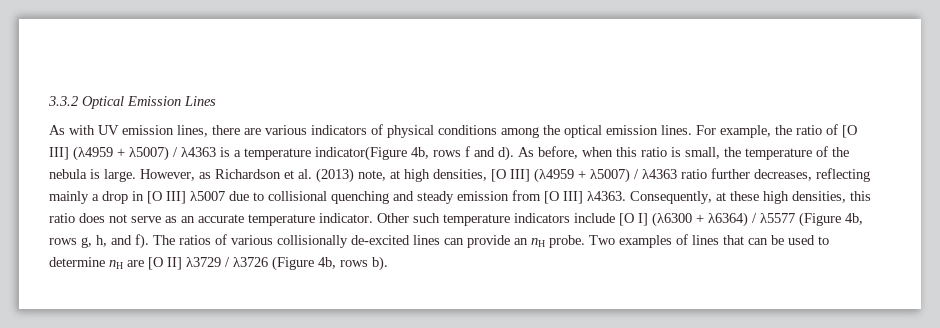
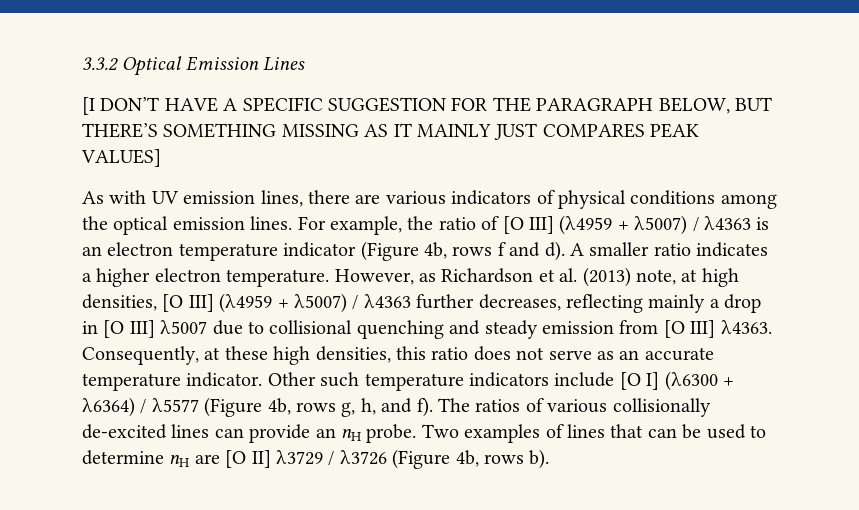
(216, 101) none -> [82,97,772,115] [82,123,700,140] [81,149,161,167] // [I DON’T HAVE A SPECIFIC SUGGESTION FOR THE PARAGRAPH BELOW, BUT THERE’S SOMETHING MISSING AS IT MAINLY JUST COMPARES PEAK VALUES]
[234,146,407,161] a temperature indicator(Figure -> [82,241,419,261] an electron temperature indicator (Figure
[518,146,849,160] [49,169,136,182] As before, when this ratio is small, the temperature of the nebula is large. -> [569,242,769,257] [82,268,330,287] A smaller ratio indicates a higher electron temperature.
[681,169,707,179] ratio -> (411, 301) none

